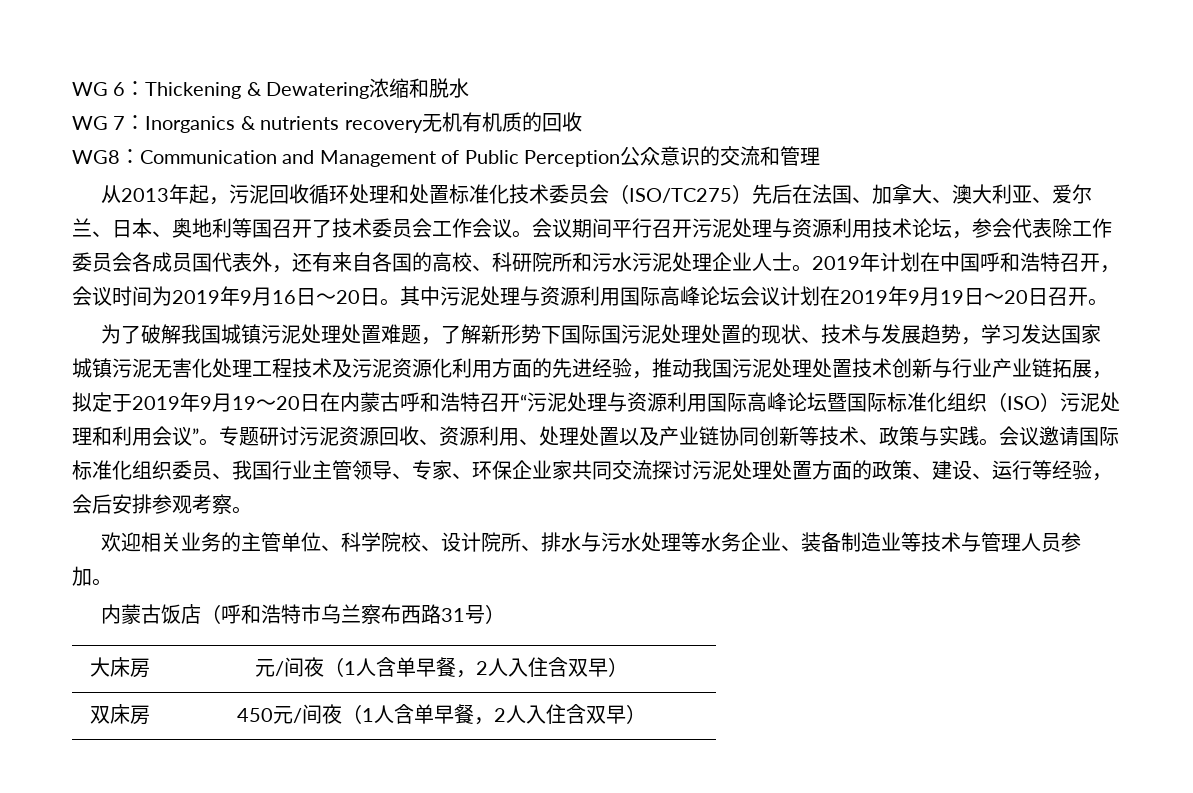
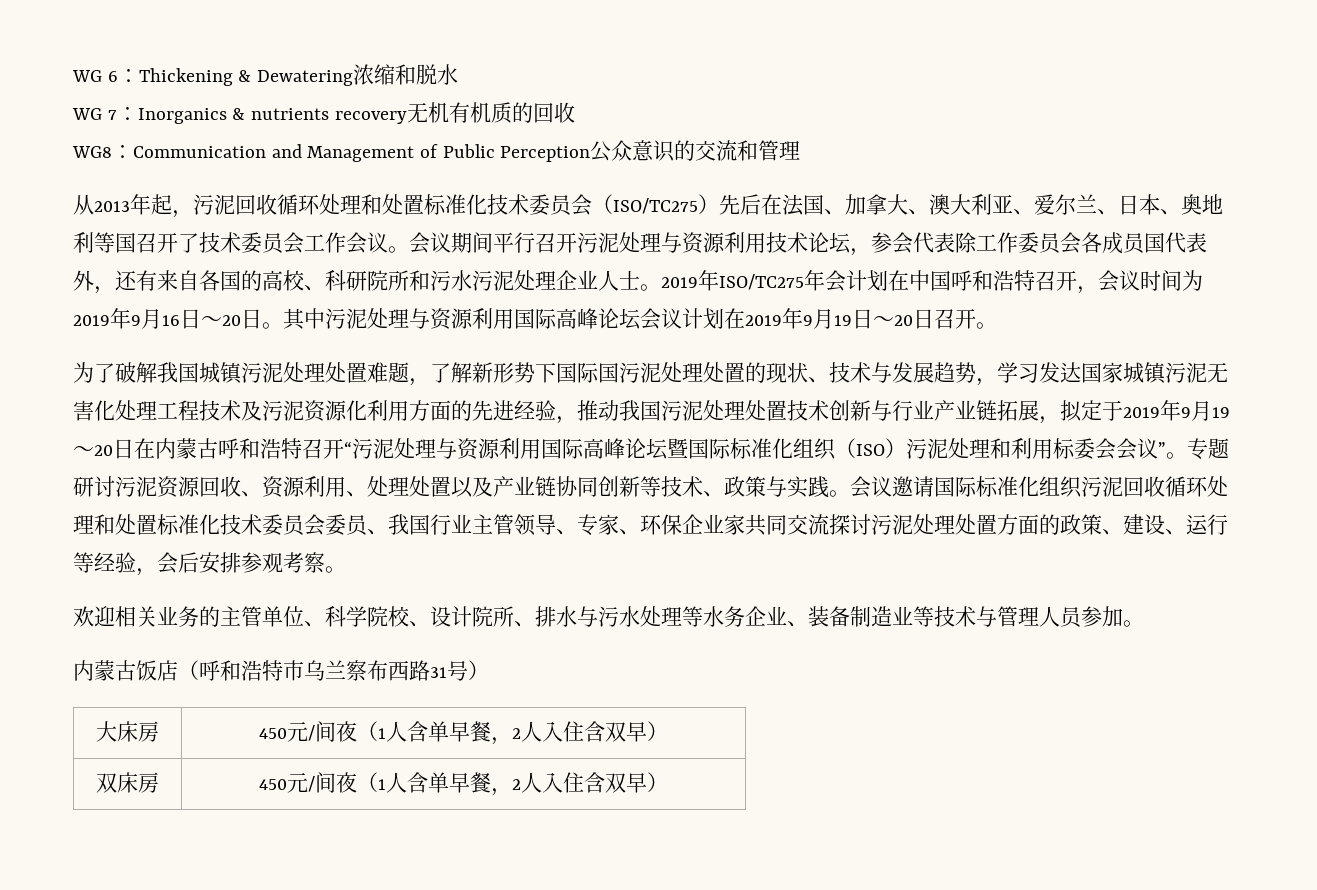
(880, 262) none -> [719,270,846,292] ISO/TC275年会
(152, 437) none -> [1053,438,1116,460] 标委会
(172, 470) none -> [1081,476,1228,497] [73,514,325,536] 污泥回收循环处理和处置标准化技术委员会
(150, 668) none -> [259,728,287,739] 450

